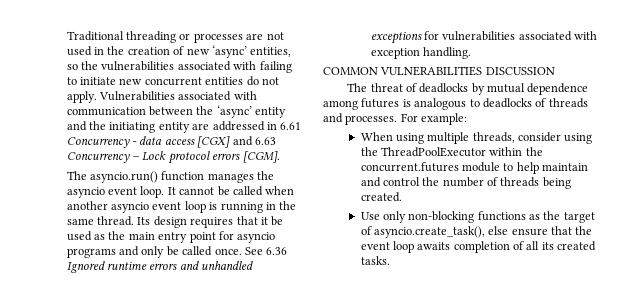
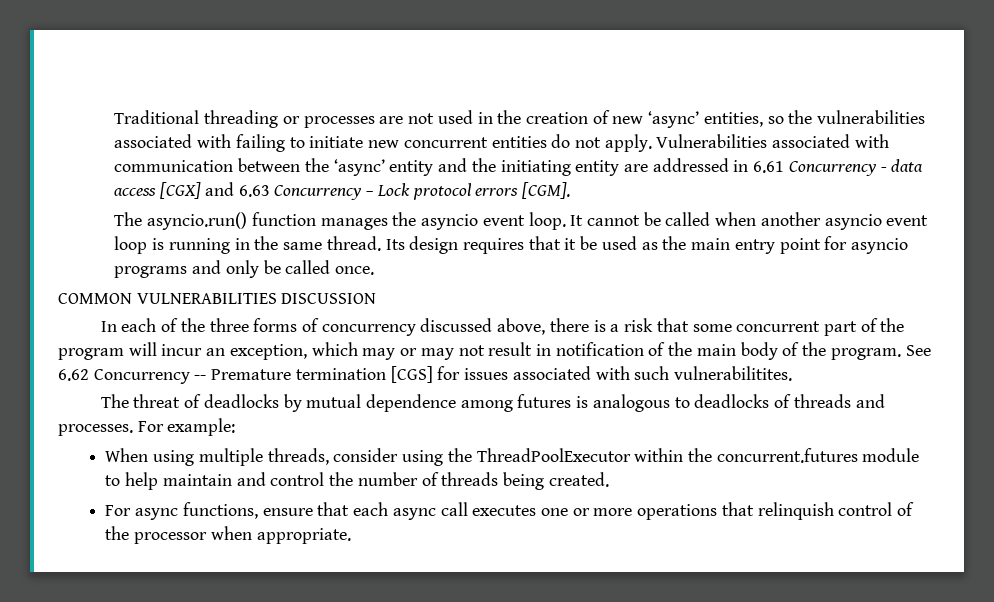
[244,247,288,255] [66,261,254,273] [370,31,598,44] [370,47,472,59] [323,66,555,76] See 6.36 Ignored runtime errors and unhandled exceptions for vulnerabilities associated with exception handling. // COMMON VULNERABILITIES DISCUSSION -> [58,293,377,304] [100,318,905,336] [58,342,931,360] [58,366,792,384] // COMMON VULNERABILITIES DISCUSSION // In each of the three forms of concurrency discussed above, there is a risk that some concurrent part of the program will incur an exception, which may or may not result in notification of the main body of the program. See 6.62 Concurrency -- Premature termination [CGS] for issues associated with such vulnerabilitites.
[360,211,595,223] [360,226,593,238] [360,241,597,253] [360,256,390,265] Use only non-blocking functions as the target of asyncio.create_task(), else ensure that the event loop awaits completion of all its created tasks. -> [105,502,915,520] [105,526,351,544] For async functions, ensure that each async call executes one or more operations that relinquish control of the processor when appropriate.

